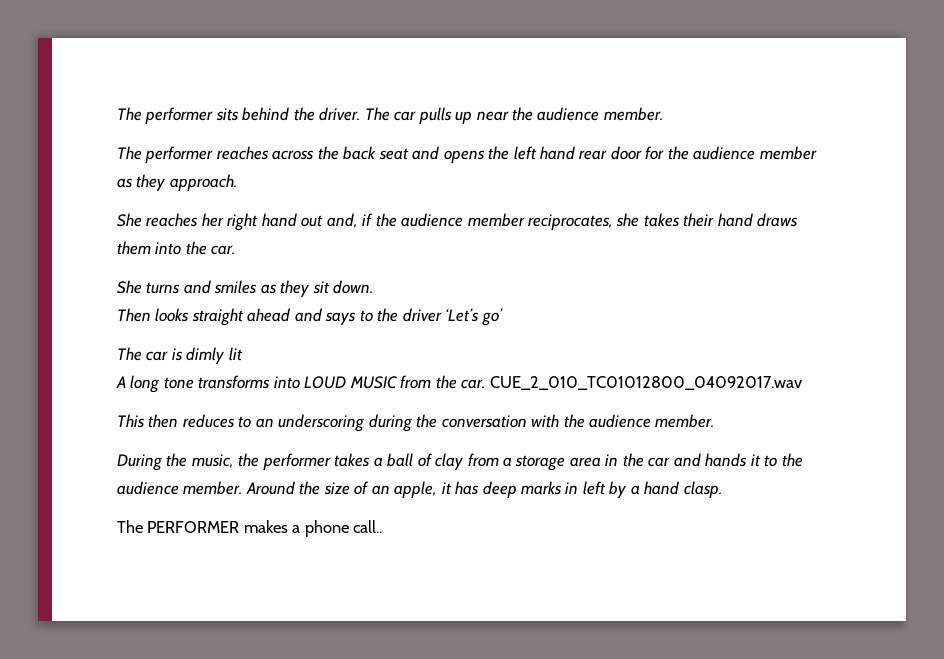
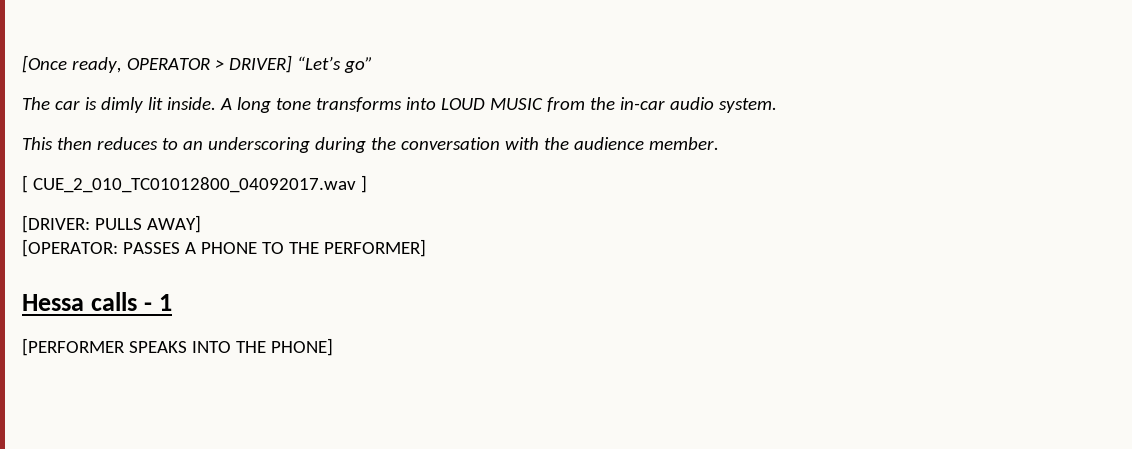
[117,107,663,124] [117,146,817,163] [117,174,237,191] [117,213,799,231] [117,241,236,255] [117,280,374,297] [117,308,503,326] The performer sits behind the driver. The car pulls up near the audience member. // The performer reaches across the back seat and opens the left hand rear door for the audience member as they approach. // She reaches her right hand out and, if the audience member reciprocates, she takes their hand draws them into the car. // She turns and smiles as they sit down. // Then looks straight ahead and says to the driver ‘Let’s go’ -> [22,55,373,73] [Once ready, OPERATOR > DRIVER] “Let’s go”
(243, 354) // -> [166,97,216,110] inside.
[461,376,802,390] car. CUE_2_010_TC01012800_04092017.wav -> [619,97,777,113] in-car audio system.
[117,453,803,471] [117,481,722,498] [117,520,383,537] During the music, the performer takes a ball of clay from a storage area in the car and hands it to the audience member. Around the size of an apple, it has deep marks in left by a hand clasp. // The PERFORMER makes a phone call.. -> [22,175,367,193] [22,215,201,233] [22,239,426,257] [22,292,173,311] [22,338,333,356] [ CUE_2_010_TC01012800_04092017.wav ] // [DRIVER: PULLS AWAY] // [OPERATOR: PASSES A PHONE TO THE PERFORMER] // Hessa calls - 1 // [PERFORMER SPEAKS INTO THE PHONE]

